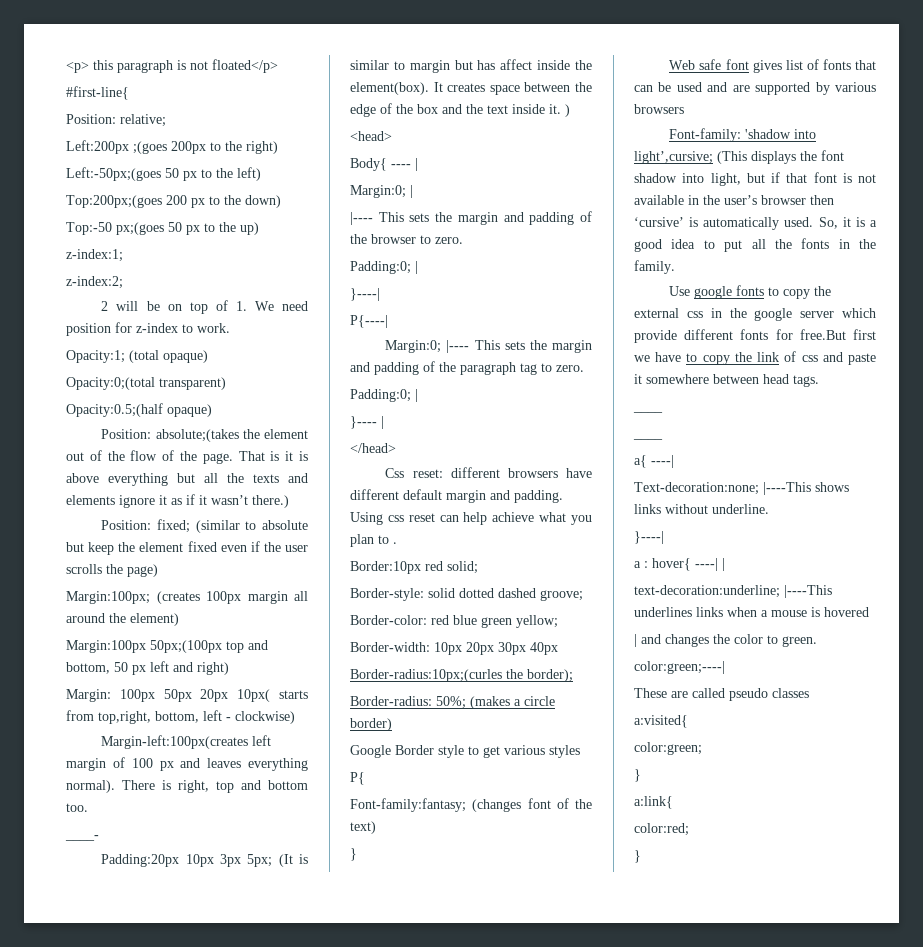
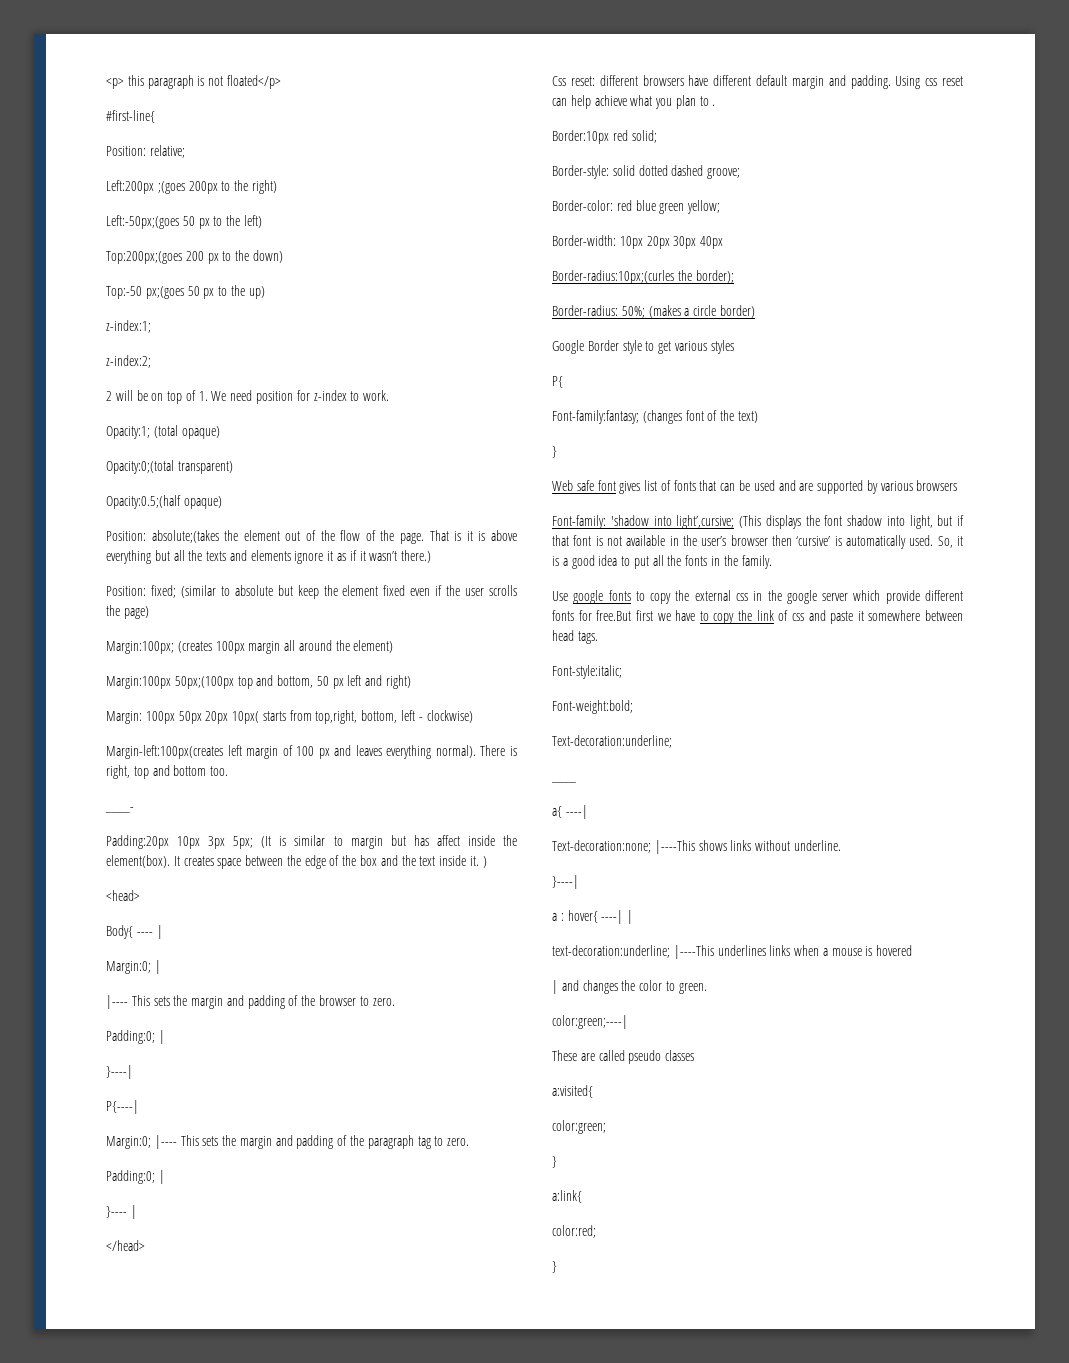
[633,411,663,413] ____ -> [552,665,622,679] [552,700,633,714] [552,735,672,748] Font-style:italic; // Font-weight:bold; // Text-decoration:underline;

